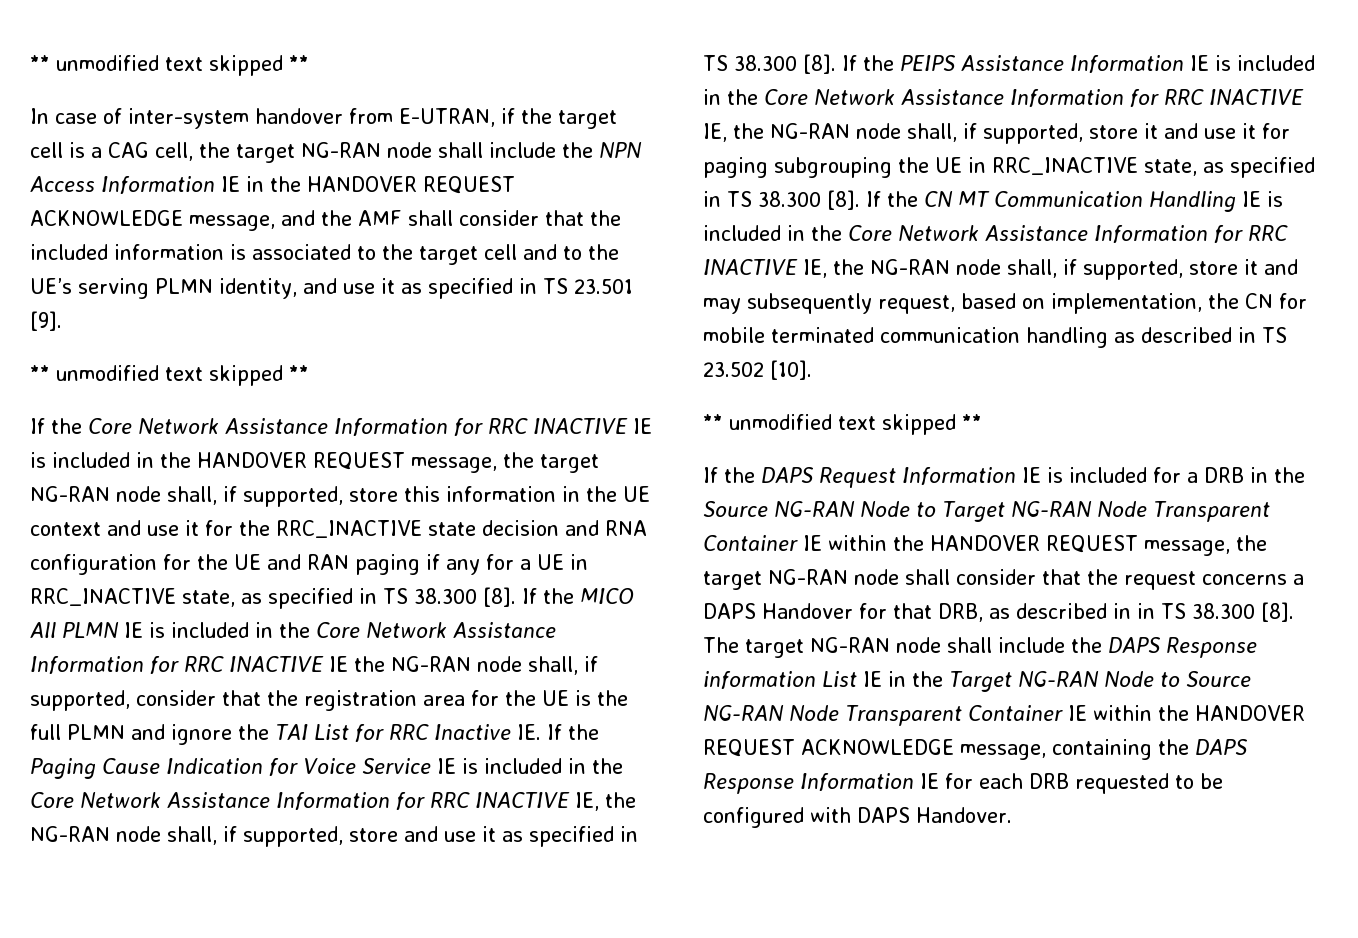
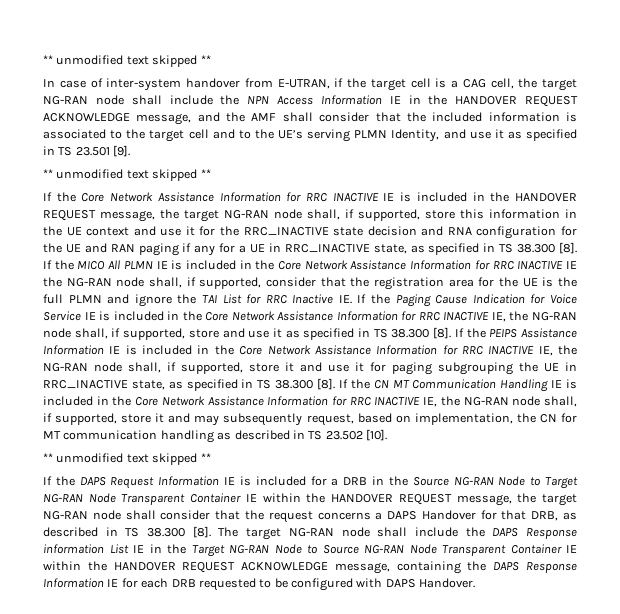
[219,278,297,299] identity, -> [391,129,440,142] Identity,
[703,327,874,343] mobile terminated -> [43,431,61,439] MT
[1137,603,1155,619] in -> (118, 531) none

